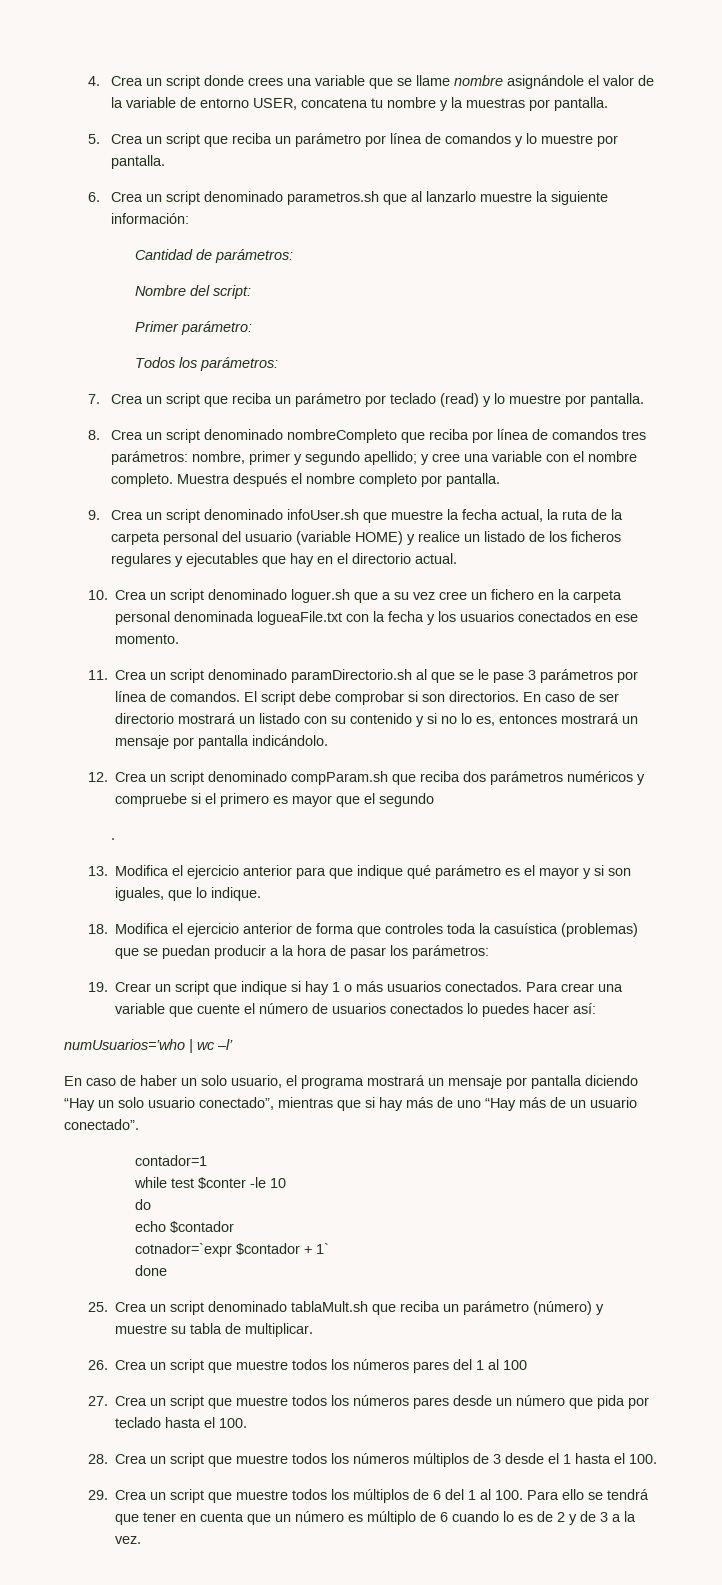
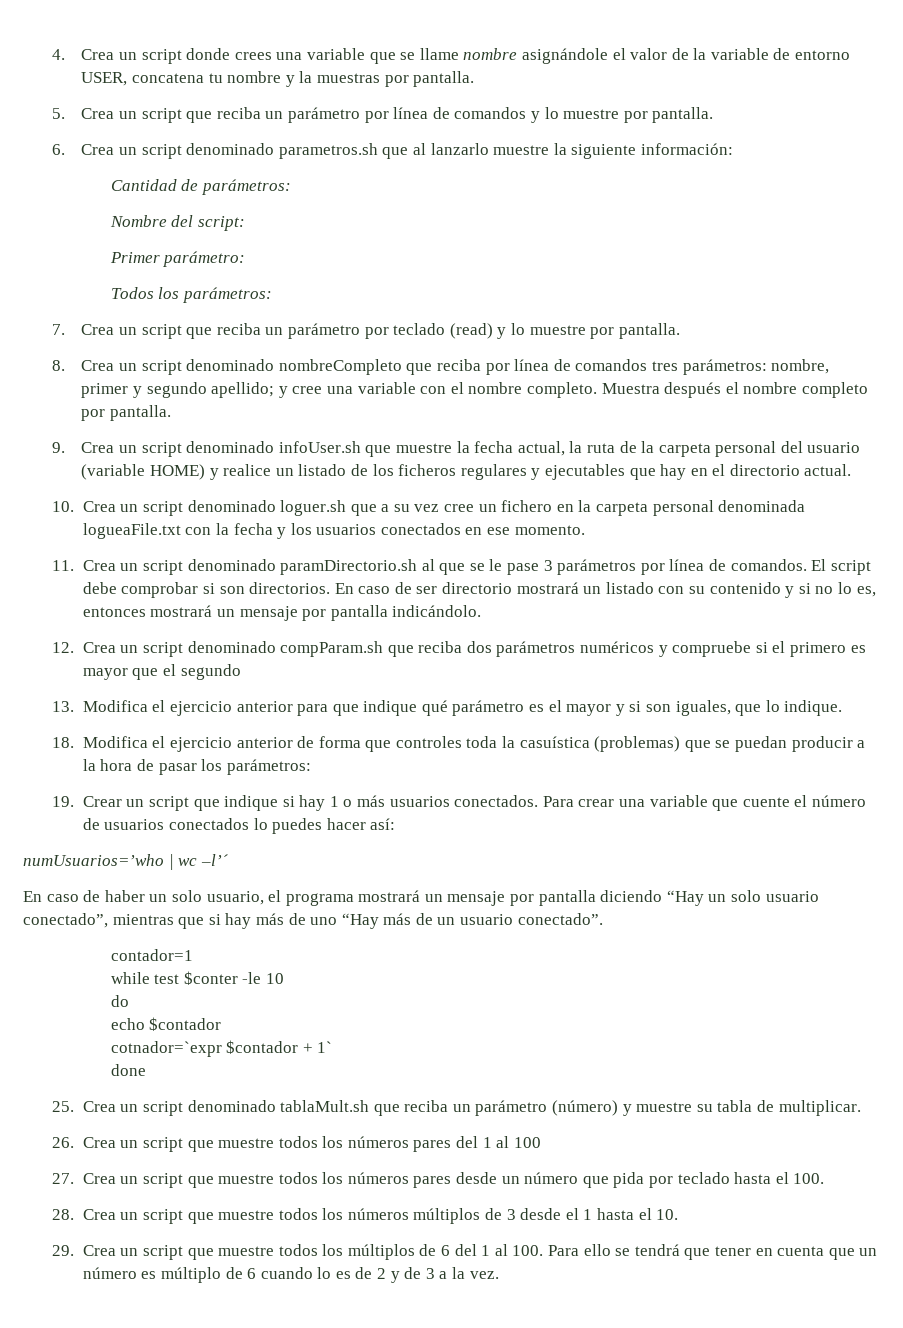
[111,838,116,840] // . -> (241, 672) none
[217,1039,233,1050] –l’ -> [200,854,228,866] –l’´
[628,1454,657,1464] 100. -> [656,1209,679,1220] 10.

